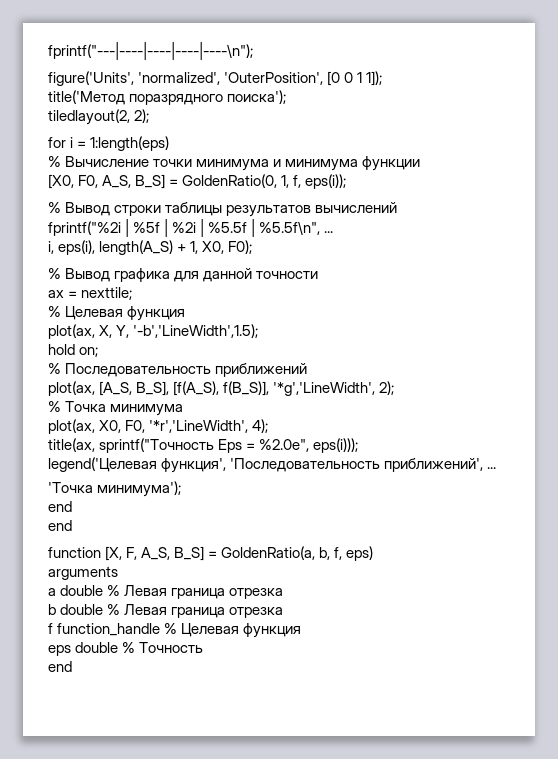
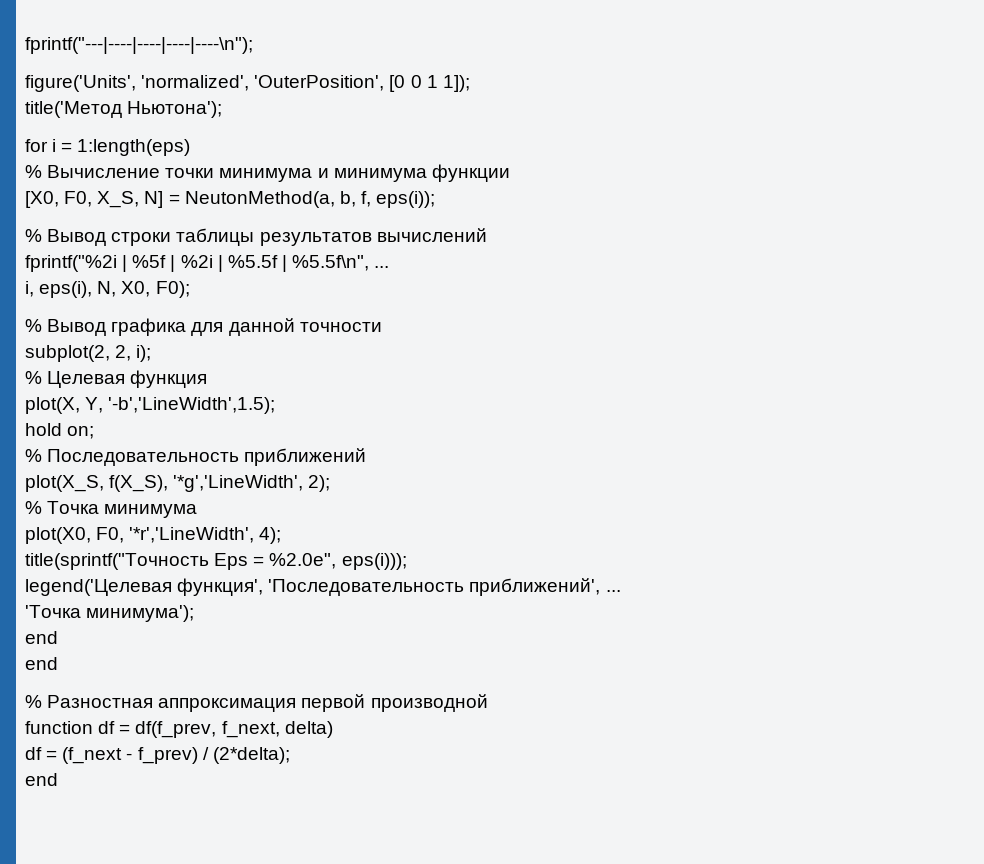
[129,90,287,105] [48,109,150,125] поразрядного поиска'); // tiledlayout(2, 2); -> [127,101,223,118] Ньютона');
[102,174,290,189] A_S, B_S] = GoldenRatio(0, 1, -> [97,191,356,208] X_S, N] = NeutonMethod(a, b,
[99,240,199,255] length(A_S) + 1, -> [97,281,117,297] N,
[48,287,133,300] [48,306,186,321] [48,324,113,339] ax = nexttile; // % Целевая функция // plot(ax, X, -> [25,345,152,362] [25,370,208,388] [25,397,80,414] subplot(2, 2, i); // % Целевая функция // plot(X,
[48,381,270,396] plot(ax, [A_S, B_S], [f(A_S), f(B_S)], -> [25,475,169,492] plot(X_S, f(X_S),
[48,419,122,434] plot(ax, X0, -> [25,527,91,544] plot(X0,
[48,438,215,453] title(ax, sprintf("Точность -> [25,553,209,570] title(sprintf("Точность
[48,546,374,561] [48,566,118,580] [48,585,284,599] [48,604,284,618] [48,623,302,638] [48,642,204,656] function [X, F, A_S, B_S] = GoldenRatio(a, b, f, eps) // arguments // a double % Левая граница отрезка // b double % Левая граница отрезка // f function_handle % Целевая функция // eps double % Точность -> [25,694,488,712] [25,721,333,738] [25,747,290,764] % Разностная аппроксимация первой производной // function df = df(f_prev, f_next, delta) // df = (f_next - f_prev) / (2*delta);

